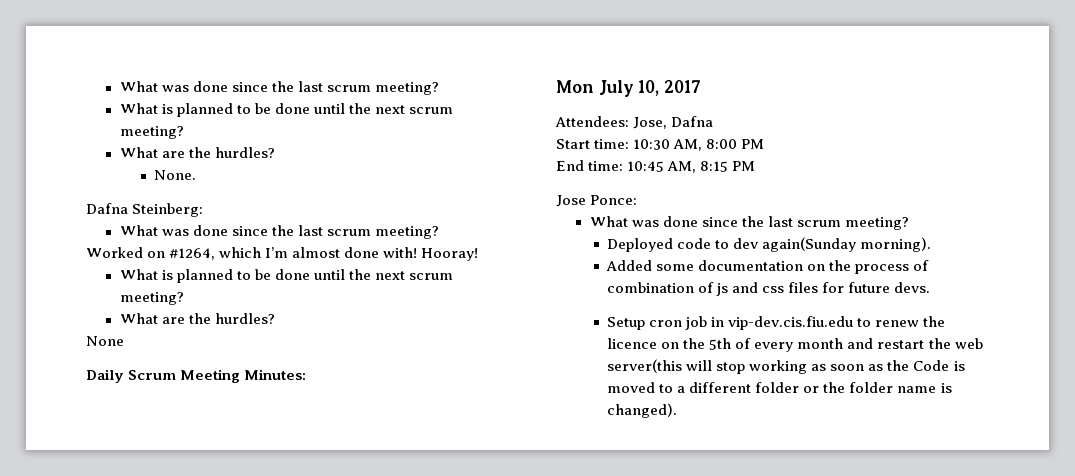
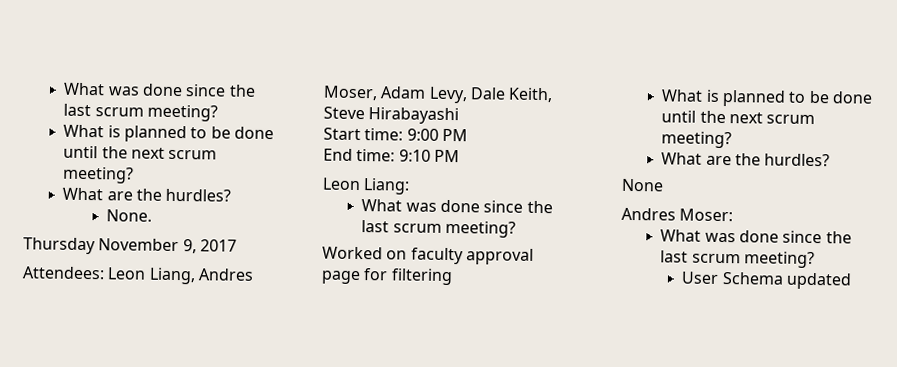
[86,203,204,217] Dafna Steinberg: -> [23,237,237,255] [22,266,254,285] [323,85,554,104] [323,106,460,125] [323,127,468,142] [323,148,460,163] [322,177,411,195] Thursday November 9, 2017 // Attendees: Leon Liang, Andres Moser, Adam Levy, Dale Keith, Steve Hirabayashi // Start time: 9:00 PM // End time: 9:10 PM // Leon Liang:
[169,247,479,261] #1264, which I’m almost done with! Hooray! -> [410,247,534,265] [321,268,453,286] faculty approval page for filtering
[86,369,307,383] [556,80,702,97] [555,116,714,129] [556,139,765,151] [556,160,756,173] [556,195,638,207] [589,216,910,230] [607,237,932,252] [606,260,930,274] [607,282,931,296] [607,316,946,330] [607,338,983,352] [607,359,965,374] [607,382,952,393] [607,403,678,418] Daily Scrum Meeting Minutes: // Mon July 10, 2017 // Attendees: Jose, Dafna // Start time: 10:30 AM, 8:00 PM // End time: 10:45 AM, 8:15 PM // Jose Ponce: // What was done since the last scrum meeting? // Deployed code to dev again(Sunday morning). // Added some documentation on the process of combination of js and css files for future devs. // Setup cron job in vip-dev.cis.fiu.edu to renew the licence on the 5th of every month and restart the web server(this will stop working as soon as the Code is moved to a different folder or the folder name is changed). -> [621,207,734,222] [660,229,852,244] [660,250,816,269] [681,271,853,290] Andres Moser: // What was done since the last scrum meeting? // User Schema updated

